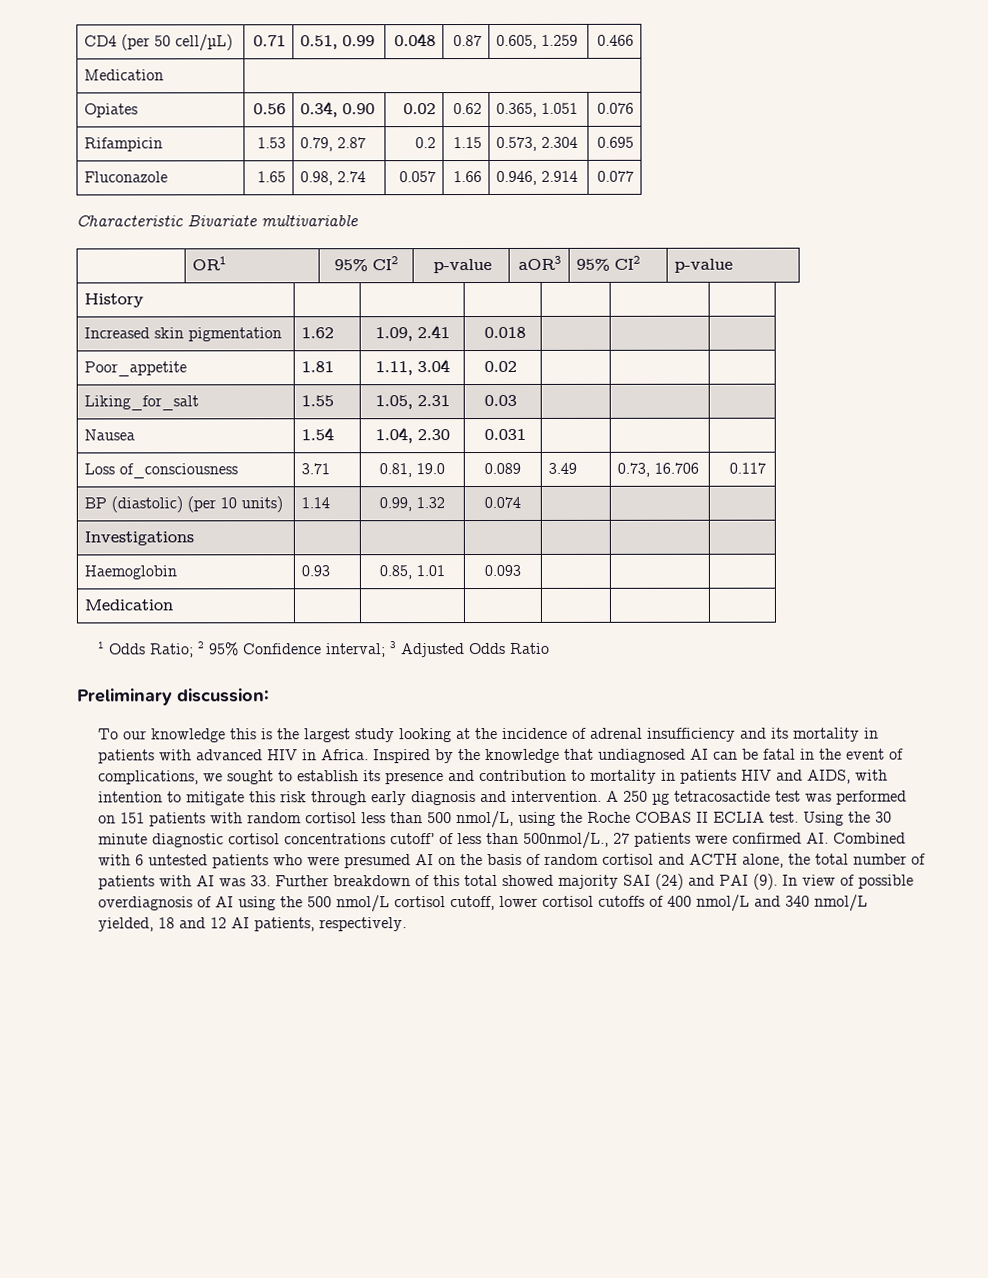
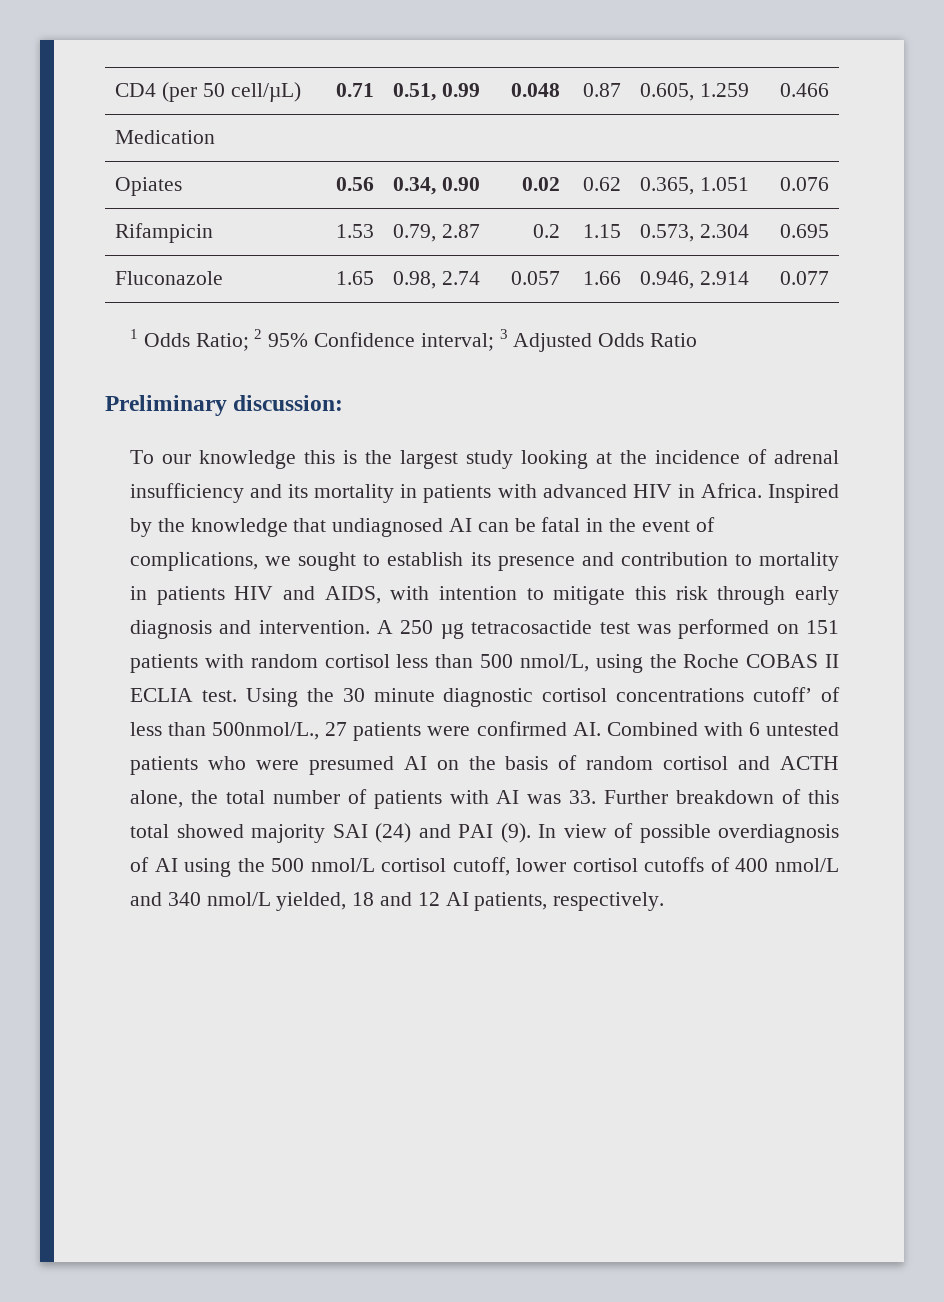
[76,214,359,227] [192,256,227,271] [334,256,398,272] [432,259,492,274] [517,255,561,270] [576,255,641,271] [674,258,734,273] [84,293,145,308] [84,327,283,342] [301,327,335,339] [374,325,450,342] [483,326,526,339] [84,361,188,377] [301,361,335,373] [374,359,450,376] [483,360,517,373] [84,395,200,411] [301,395,335,407] [374,395,450,410] [483,394,517,407] [84,429,136,441] [301,427,335,441] [374,427,450,444] [483,428,526,441] [84,463,239,479] [301,463,331,475] [379,463,445,478] [483,462,521,475] [548,462,578,474] [617,462,700,477] [728,462,766,474] [84,496,284,513] [301,497,331,509] [379,497,445,512] [483,496,521,509] [84,531,195,546] [84,565,178,580] [301,565,331,577] [379,565,445,580] [483,564,521,577] [84,599,174,611] // Characteristic Bivariate multivariable // | OR1 | 95% CI2 | p-value | aOR3 | 95% CI2 | p-value // History | | | | | | // Increased skin pigmentation | 1.62 | 1.09, 2.41 | 0.018 | | | // Poor_appetite | 1.81 | 1.11, 3.04 | 0.02 | | | // Liking_for_salt | 1.55 | 1.05, 2.31 | 0.03 | | | // Nausea | 1.54 | 1.04, 2.30 | 0.031 | | | // Loss of_consciousness | 3.71 | 0.81, 19.0 | 0.089 | 3.49 | 0.73, 16.706 | 0.117 // BP (diastolic) (per 10 units) | 1.14 | 0.99, 1.32 | 0.074 | | | // Investigations | | | | | | // Haemoglobin | 0.93 | 0.85, 1.01 | 0.093 | | | // Medication | | | | | | -> (829, 278) none

